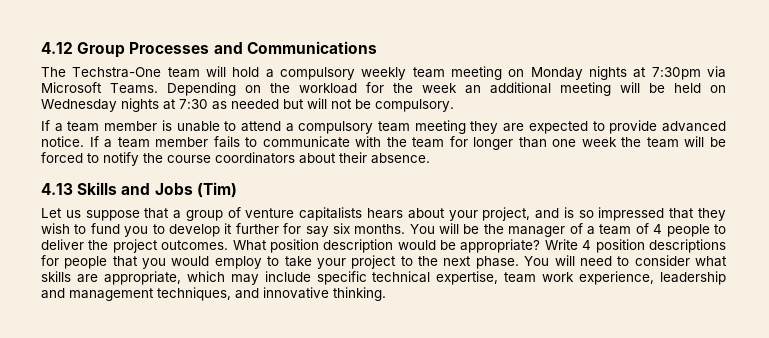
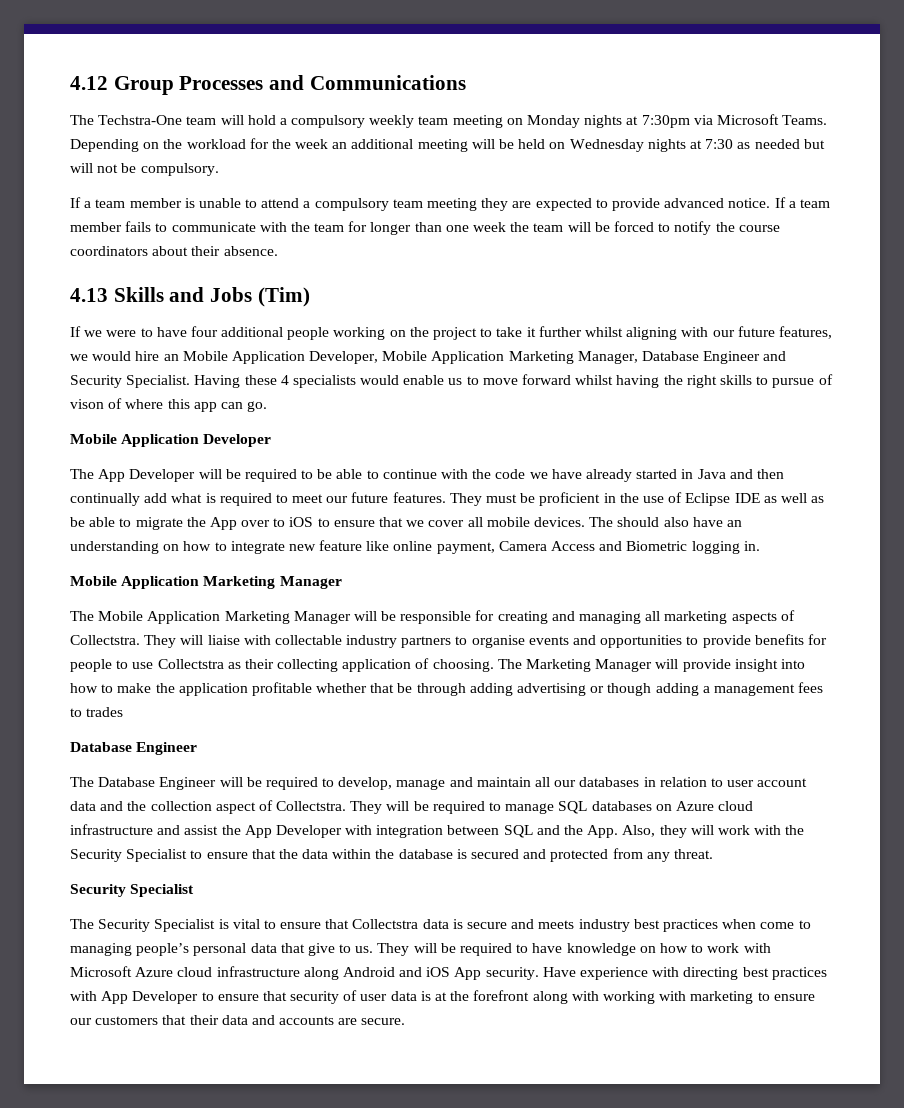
[41,207,727,221] [41,223,727,237] [41,239,726,253] [41,255,727,269] [41,271,726,285] [41,287,386,301] Let us suppose that a group of venture capitalists hears about your project, and is so impressed that they wish to fund you to develop it further for say six months. You will be the manager of a team of 4 people to deliver the project outcomes. What position description would be appropriate? Write 4 position descriptions for people that you would employ to take your project to the next phase. You will need to consider what skills are appropriate, which may include specific technical expertise, team work experience, leadership and management techniques, and innovative thinking. -> [70,326,832,340] [70,351,787,364] [70,374,833,388] [70,398,268,412] [70,434,272,447] [70,469,784,482] [70,492,825,506] [70,517,742,530] [70,540,760,554] [70,576,342,589] [70,610,795,624] [70,634,827,648] [70,658,805,672] [70,682,824,696] [70,707,124,717] [70,742,198,755] [70,777,808,790] [70,800,754,814] [70,824,805,838] [70,848,713,862] [70,884,195,897] [70,919,811,932] [70,943,771,956] [70,966,827,980] [70,990,815,1004] [70,1015,406,1025] If we were to have four additional people working on the project to take it further whilst aligning with our future features, we would hire an Mobile Application Developer, Mobile Application Marketing Manager, Database Engineer and Security Specialist. Having these 4 specialists would enable us to move forward whilst having the right skills to pursue of vison of where this app can go. // Mobile Application Developer // The App Developer will be required to be able to continue with the code we have already started in Java and then continually add what is required to meet our future features. They must be proficient in the use of Eclipse IDE as well as be able to migrate the App over to iOS to ensure that we cover all mobile devices. The should also have an understanding on how to integrate new feature like online payment, Camera Access and Biometric logging in. // Mobile Application Marketing Manager // The Mobile Application Marketing Manager will be responsible for creating and managing all marketing aspects of Collectstra. They will liaise with collectable industry partners to organise events and opportunities to provide benefits for people to use Collectstra as their collecting application of choosing. The Marketing Manager will provide insight into how to make the application profitable whether that be through adding advertising or though adding a management fees to trades // Database Engineer // The Database Engineer will be required to develop, manage and maintain all our databases in relation to user account data and the collection aspect of Collectstra. They will be required to manage SQL databases on Azure cloud infrastructure and assist the App Developer with integration between SQL and the App. Also, they will work with the Security Specialist to ensure that the data within the database is secured and protected from any threat. // Security Specialist // The Security Specialist is vital to ensure that Collectstra data is secure and meets industry best practices when come to managing people’s personal data that give to us. They will be required to have knowledge on how to work with Microsoft Azure cloud infrastructure along Android and iOS App security. Have experience with directing best practices with App Developer to ensure that security of user data is at the forefront along with working with marketing to ensure our customers that their data and accounts are secure.

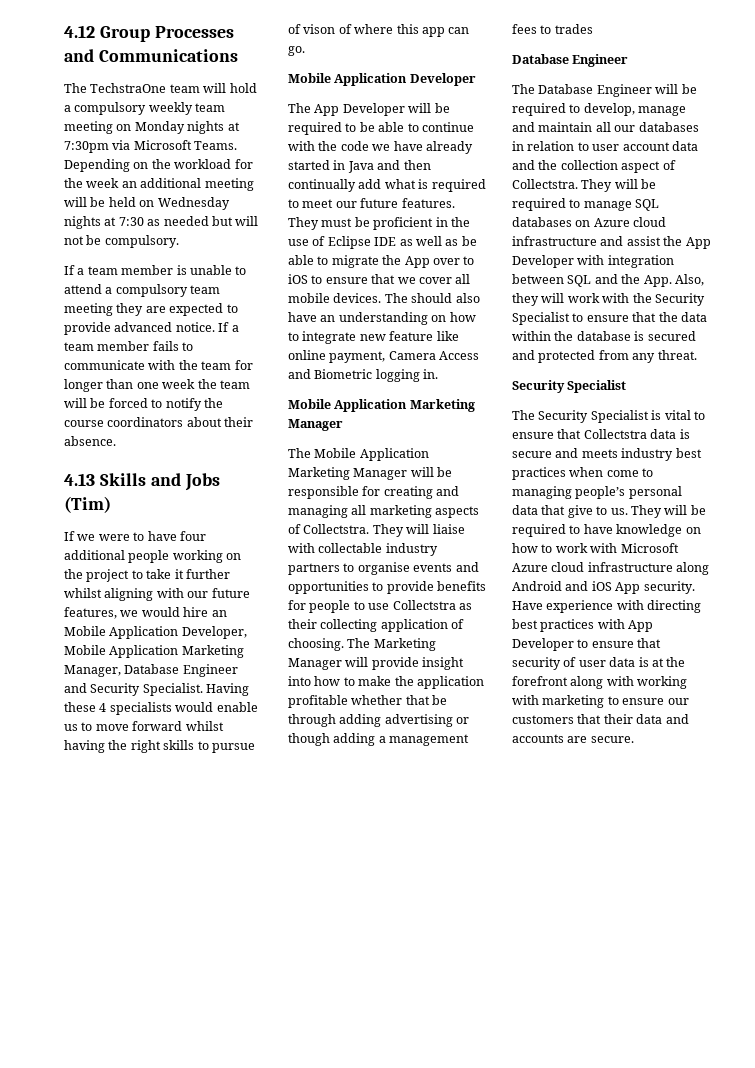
[98,115,183,125] Techstra-One -> [90,83,167,93] TechstraOne

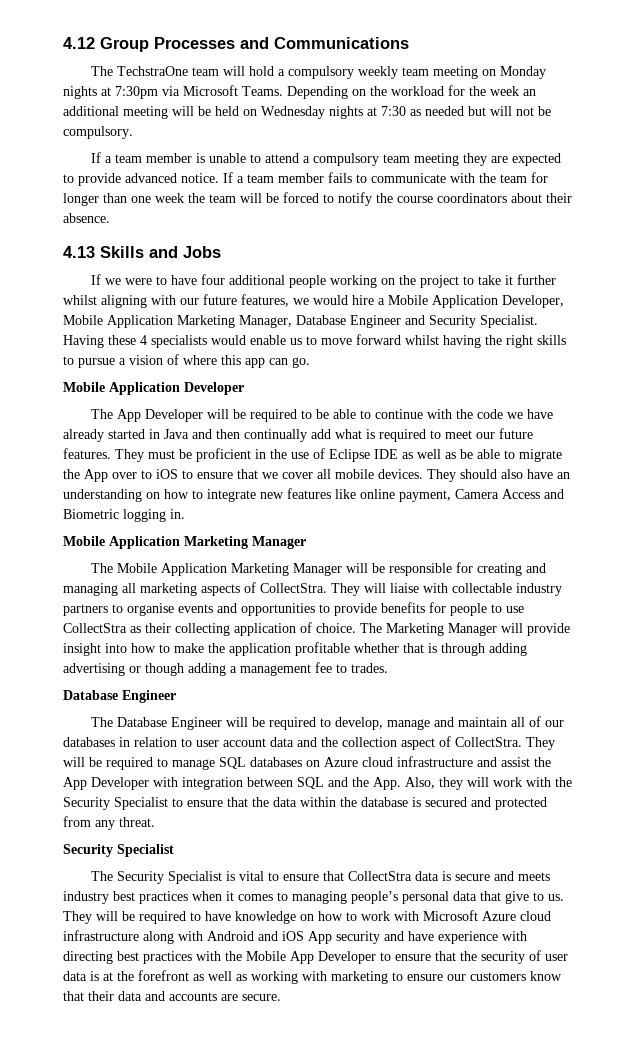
[64,496,111,513] (Tim) -> (221, 252) none
[211,610,227,617] an -> [378,298,385,305] a
[288,24,336,34] of vison -> [119,355,163,365] a vision
[384,293,408,303] The -> [427,469,456,482] They
[389,331,434,341] feature -> [287,488,331,499] features
[303,524,370,534] Collectstra. -> [260,583,327,593] CollectStra.
[392,600,456,610] Collectstra -> [63,623,127,633] CollectStra
[288,638,344,651] choosing. -> [316,623,356,633] choice.
[432,695,448,705] be -> [428,643,437,653] is
[512,24,593,34] fees to trades -> [315,662,388,673] fee to trades.
(611, 127) none -> [528,716,541,727] of
[512,179,578,189] Collectstra. -> [455,737,522,747] CollectStra.
[583,429,647,439] Collectstra -> [347,871,412,881] CollectStra
[606,470,639,477] come -> [226,891,273,901] it comes
(710, 568) none -> [178,931,203,941] with
[643,581,695,594] [512,601,543,610] security. Have -> [336,931,434,944] security and have
(625, 624) none -> [225,951,286,961] the Mobile
(662, 643) none -> [460,951,477,961] the
[570,676,634,689] along with -> [193,971,247,981] as well as
(574, 719) none -> [530,971,562,981] know

